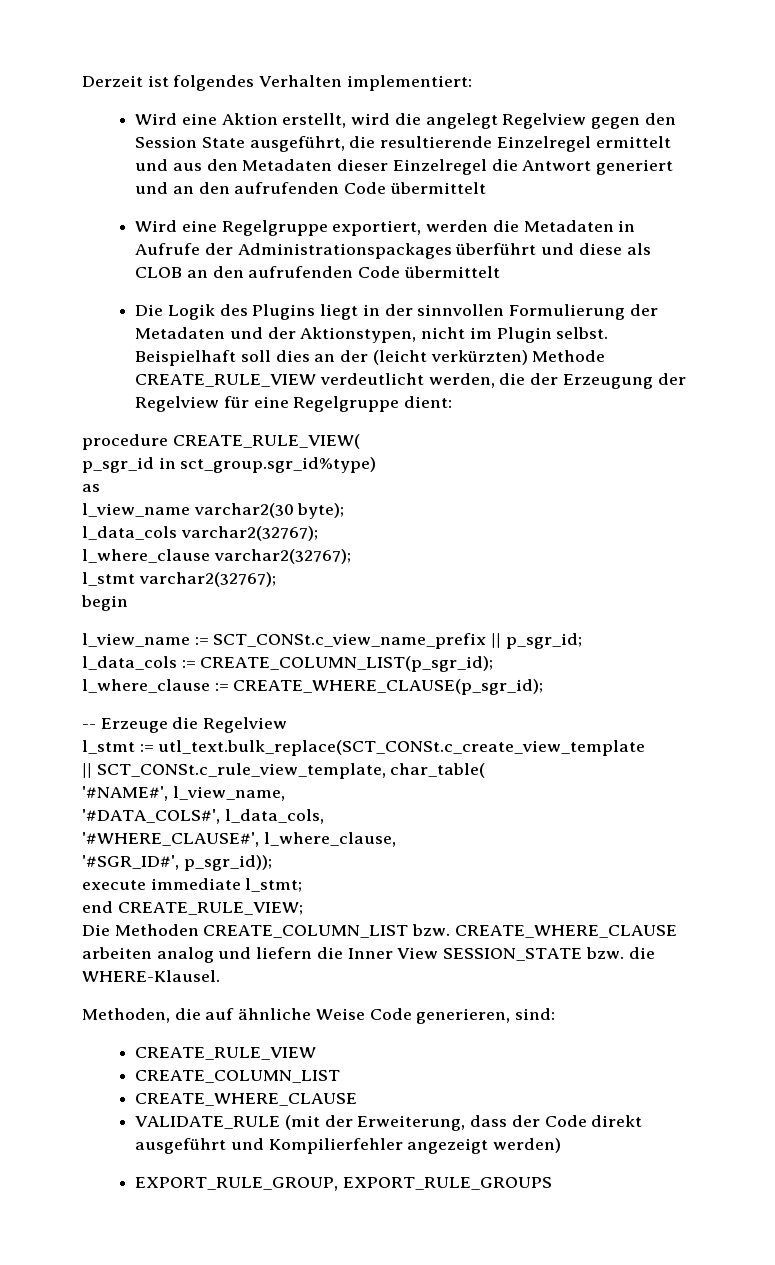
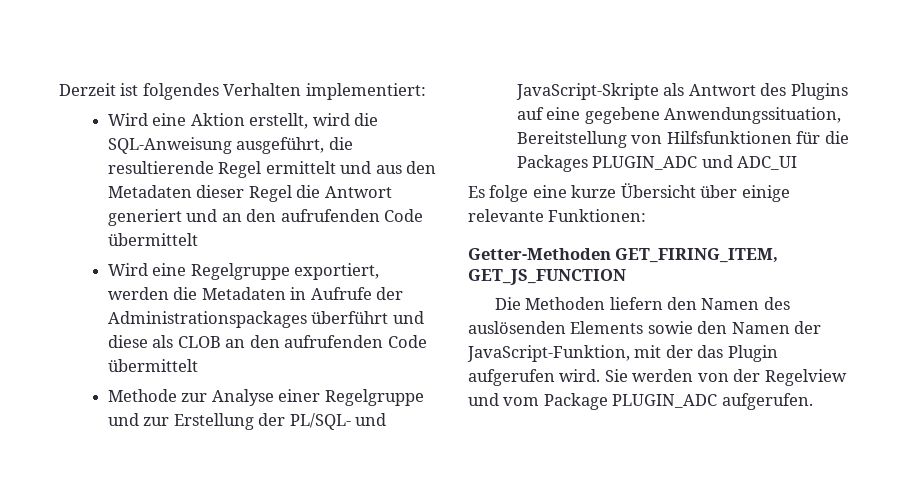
[425,113,676,129] [135,136,246,148] angelegt Regelview gegen den Session State -> [107,137,232,154] SQL-Anweisung
[496,136,591,152] Einzelregel -> [218,161,262,178] Regel
[392,159,487,175] Einzelregel -> [248,185,292,202] Regel
[135,304,658,320] [135,327,609,343] [135,350,606,366] [135,373,686,389] [135,396,453,412] [82,434,360,450] [82,457,377,473] [82,484,100,492] [82,503,345,519] [82,526,318,541] [82,549,351,564] [82,572,276,587] [81,595,128,611] [82,633,582,649] [82,656,494,672] [82,679,544,695] [82,717,288,733] [82,740,646,756] [82,763,486,779] [82,786,285,801] [82,809,324,824] [82,832,396,847] [82,855,272,871] [82,878,303,892] [82,901,303,915] [82,924,677,938] [82,947,655,963] [82,970,220,982] [82,1008,556,1024] [135,1047,317,1060] [135,1070,341,1083] [135,1093,358,1106] [135,1115,643,1131] [135,1138,562,1154] [135,1177,553,1191] Die Logik des Plugins liegt in der sinnvollen Formulierung der Metadaten und der Aktionstypen, nicht im Plugin selbst. Beispielhaft soll dies an der (leicht verkürzten) Methode CREATE_RULE_VIEW verdeutlicht werden, die der Erzeugung der Regelview für eine Regelgruppe dient: // procedure CREATE_RULE_VIEW( // p_sgr_id in sct_group.sgr_id%type) // as // l_view_name varchar2(30 byte); // l_data_cols varchar2(32767); // l_where_clause varchar2(32767); // l_stmt varchar2(32767); // begin // l_view_name := SCT_CONSt.c_view_name_prefix || p_sgr_id; // l_data_cols := CREATE_COLUMN_LIST(p_sgr_id); // l_where_clause := CREATE_WHERE_CLAUSE(p_sgr_id); // -- Erzeuge die Regelview // l_stmt := utl_text.bulk_replace(SCT_CONSt.c_create_view_template // || SCT_CONSt.c_rule_view_template, char_table( // '#NAME#', l_view_name, // '#DATA_COLS#', l_data_cols, // '#WHERE_CLAUSE#', l_where_clause, // '#SGR_ID#', p_sgr_id)); // execute immediate l_stmt; // end CREATE_RULE_VIEW; // Die Methoden CREATE_COLUMN_LIST bzw. CREATE_WHERE_CLAUSE arbeiten analog und liefern die Inner View SESSION_STATE bzw. die WHERE-Klausel. // Methoden, die auf ähnliche Weise Code generieren, sind: // CREATE_RULE_VIEW // CREATE_COLUMN_LIST // CREATE_WHERE_CLAUSE // VALIDATE_RULE (mit der Erweiterung, dass der Code direkt ausgeführt und Kompilierfehler angezeigt werden) // EXPORT_RULE_GROUP, EXPORT_RULE_GROUPS -> [107,389,424,406] [107,413,387,430] [515,83,848,100] [516,107,842,124] [516,131,849,148] [516,155,798,172] [468,183,790,202] [468,209,647,222] [468,248,779,263] [468,269,626,285] [494,297,790,310] [468,321,822,334] [467,345,778,362] [468,369,847,386] [468,393,813,410] Methode zur Analyse einer Regelgruppe und zur Erstellung der PL/SQL- und JavaScript-Skripte als Antwort des Plugins auf eine gegebene Anwendungssituation, Bereitstellung von Hilfsfunktionen für die Packages PLUGIN_ADC und ADC_UI // Es folge eine kurze Übersicht über einige relevante Funktionen: // Getter-Methoden GET_FIRING_ITEM, GET_JS_FUNCTION // Die Methoden liefern den Namen des auslösenden Elements sowie den Namen der JavaScript-Funktion, mit der das Plugin aufgerufen wird. Sie werden von der Regelview und vom Package PLUGIN_ADC aufgerufen.

